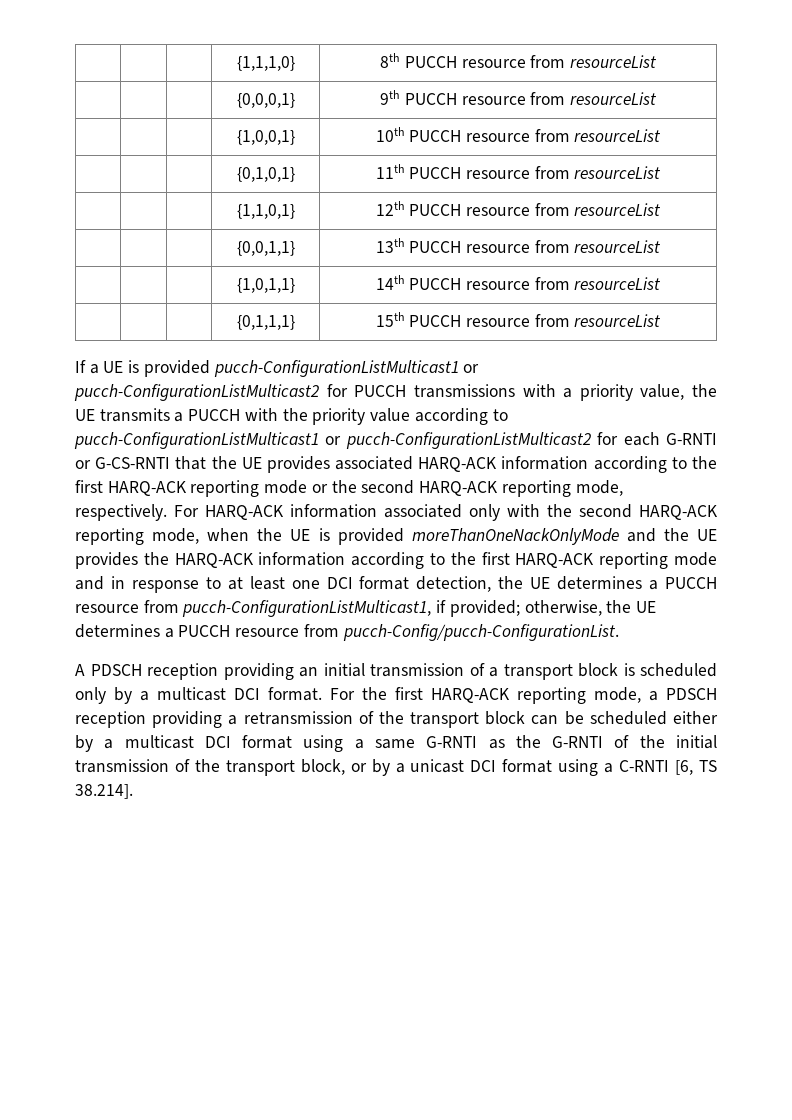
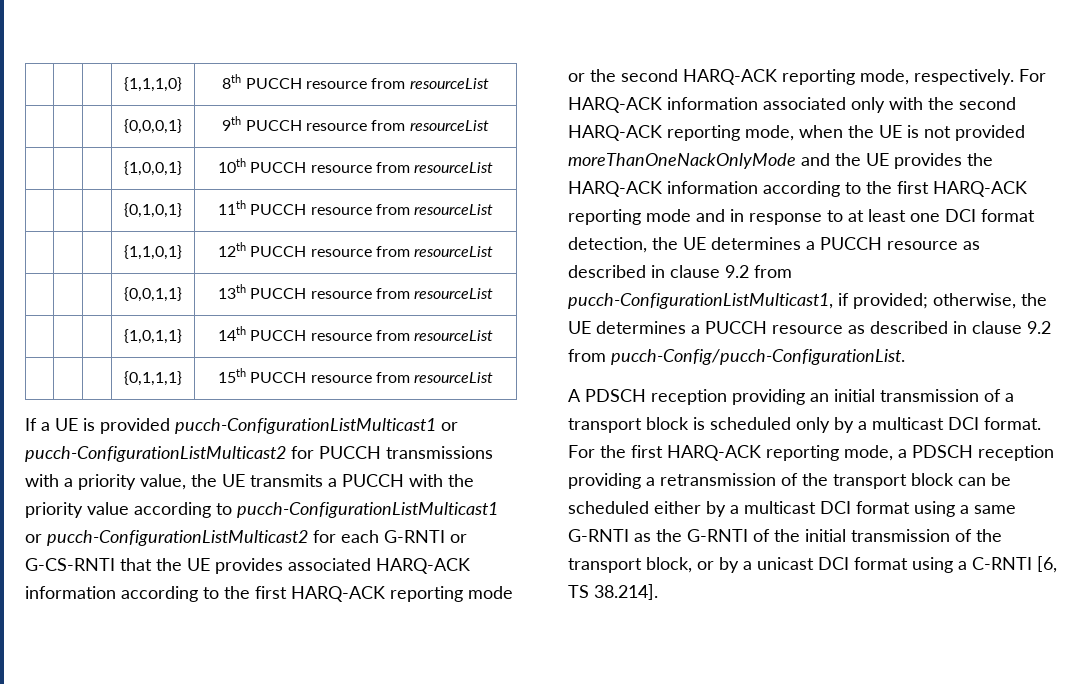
(330, 534) none -> [924,126,951,138] not
(139, 608) none -> [963,241,980,250] [568,265,749,278] as described in clause 9.2
(300, 632) none -> [848,321,1051,334] as described in clause 9.2

